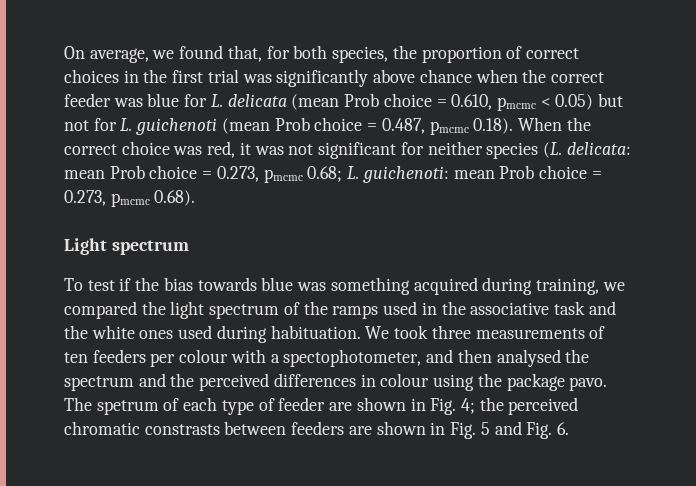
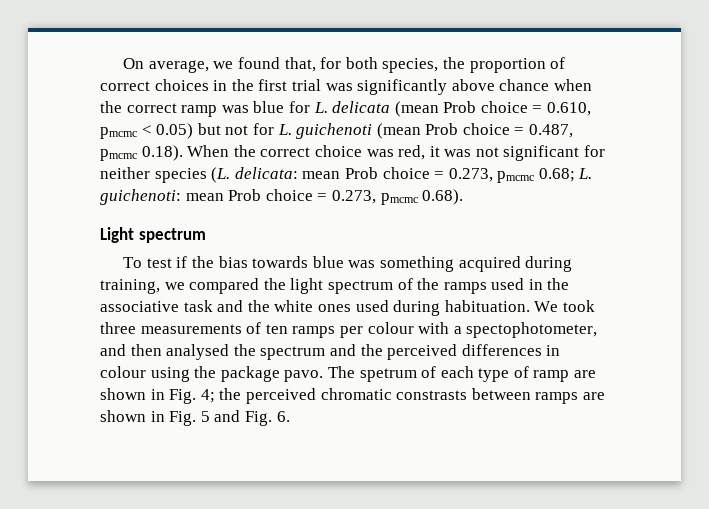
[64,93,111,107] feeder -> [181,105,218,117] ramp
[92,349,146,363] feeders -> [292,326,336,338] ramps
[278,397,326,411] feeder -> [533,370,570,382] ramp
[291,421,345,435] feeders -> [535,392,579,404] ramps

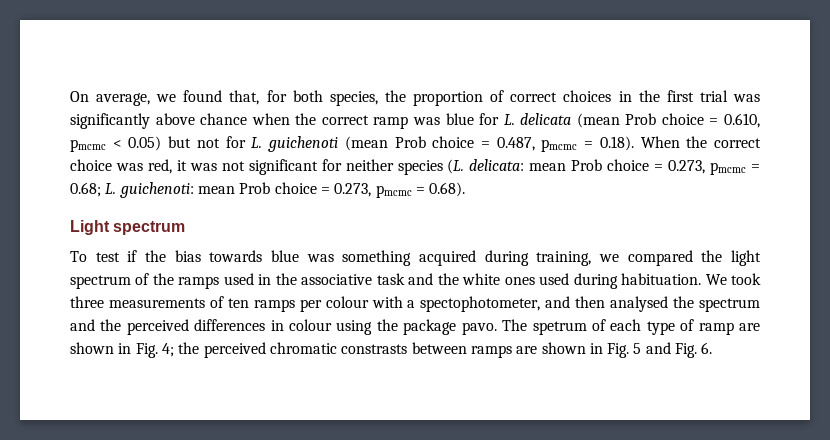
(137, 155) none -> [584,141,594,148] =
(535, 177) none -> [751,164,761,171] =
(418, 199) none -> [415,187,425,194] =

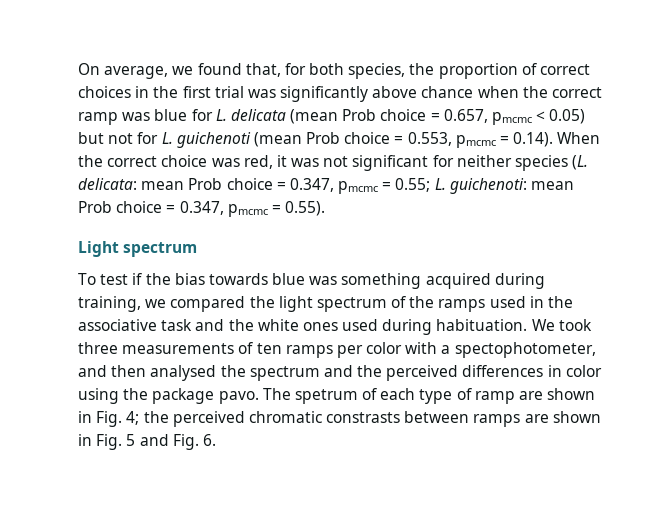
[724,113,760,128] 0.610, -> [443,109,488,123] 0.657,
[496,136,634,152] 0.487, pmcmc = 0.18). -> [407,132,554,148] 0.553, pmcmc = 0.14).
[668,160,761,175] [70,182,101,197] 0.273, pmcmc = 0.68; -> [289,178,431,194] 0.347, pmcmc = 0.55;
[334,182,466,198] 0.273, pmcmc = 0.68). -> [179,201,326,217] 0.347, pmcmc = 0.55).
[325,296,369,308] colour -> [366,342,403,354] color
[289,319,333,331] colour -> [565,365,602,377] color

